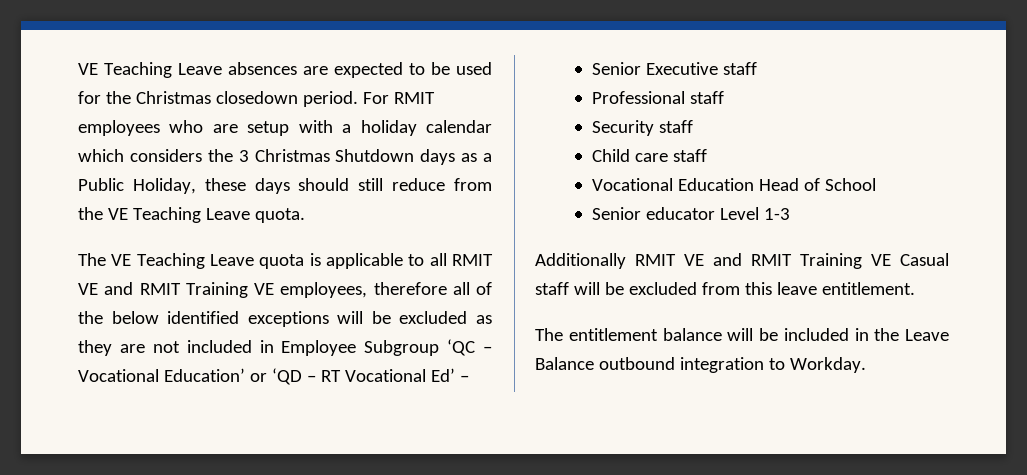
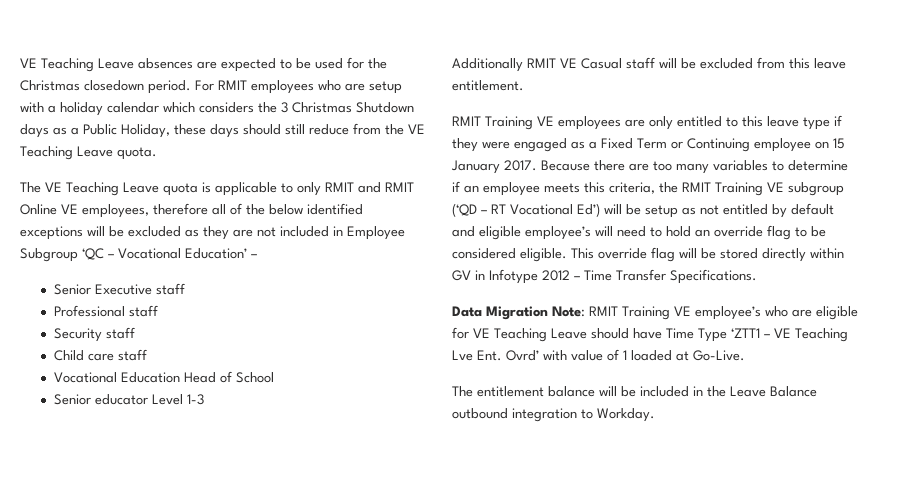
[429,253,493,266] [78,282,248,298] all RMIT VE and RMIT Training -> [297,182,414,196] [20,204,57,215] only RMIT and RMIT Online
[249,368,455,385] or ‘QD – RT Vocational Ed’ -> (247, 253) none
[713,253,891,269] and RMIT Training VE -> (577, 63) none
(915, 288) none -> [452,115,842,130] [452,138,845,152] [451,160,848,174] [452,181,844,196] [452,203,834,218] [452,225,826,240] [452,247,844,262] [452,269,757,284] [452,306,858,320] [452,327,848,342] [452,349,745,361] // RMIT Training VE employees are only entitled to this leave type if they were engaged as a Fixed Term or Continuing employee on 15 January 2017. Because there are too many variables to determine if an employee meets this criteria, the RMIT Training VE subgroup (‘QD – RT Vocational Ed’) will be setup as not entitled by default and eligible employee’s will need to hold an override flag to be considered eligible. This override flag will be stored directly within GV in Infotype 2012 – Time Transfer Specifications. // Data Migration Note: RMIT Training VE employee’s who are eligible for VE Teaching Leave should have Time Type ‘ZTT1 – VE Teaching Lve Ent. Ovrd’ with value of 1 loaded at Go-Live.

